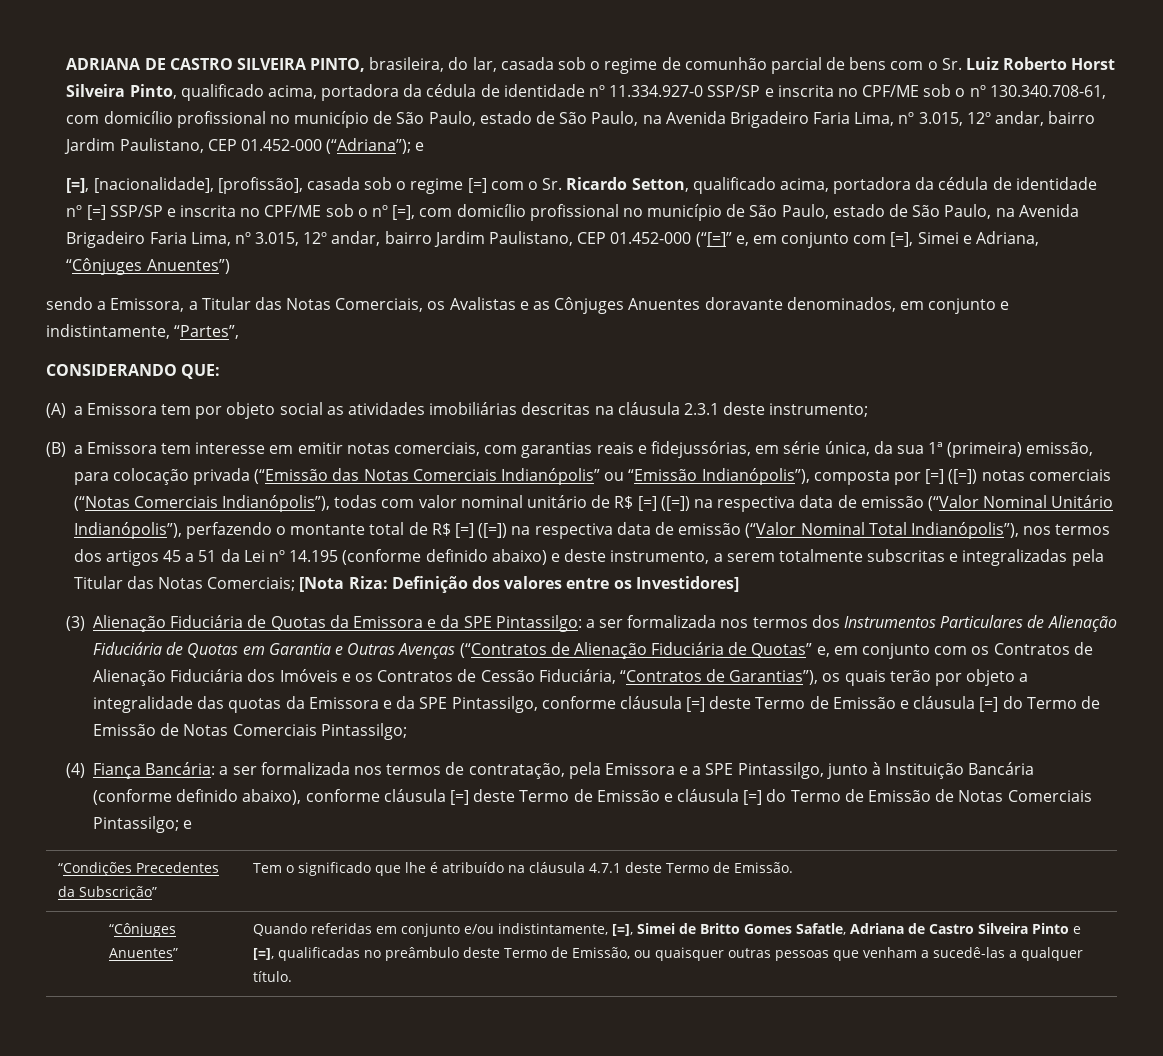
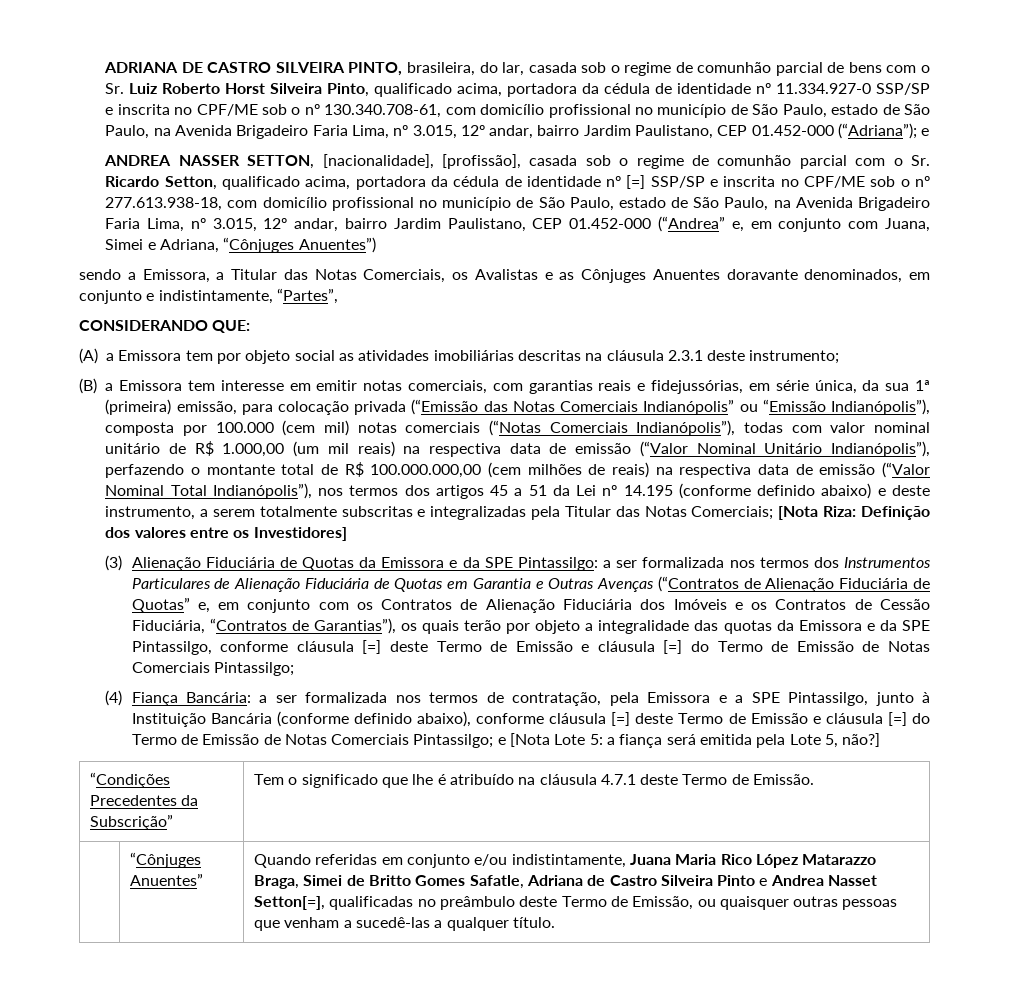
[66,178,90,193] [=], -> [104,155,315,169] ANDREA NASSER SETTON,
[467,178,487,193] [=] -> [691,155,847,169] de comunhão parcial
[392,205,416,220] [=], -> [105,197,223,211] 277.613.938-18,
[695,232,914,248] (“[=]” e, em conjunto com [=], -> [658,216,930,232] (“Andrea” e, em conjunto com Juana,
[925,469,978,484] [=] ([=]) -> [215,420,349,436] 100.000 (cem mil)
[637,496,690,511] [=] ([=]) -> [222,441,395,457] 1.000,00 (um mil reais)
[455,523,508,538] [=] ([=]) -> [370,462,649,478] 100.000.000,00 (cem milhões de reais)
(193, 824) none -> [510,733,881,748] [Nota Lote 5: a fiança será emitida pela Lote 5, não?]
[611,924,633,936] [=], -> [629,854,877,868] [253,875,299,889] Juana Maria Rico López Matarazzo Braga,
[252,948,274,960] [=], -> [770,875,878,886] [253,896,325,910] Andrea Nasset Setton[=],

